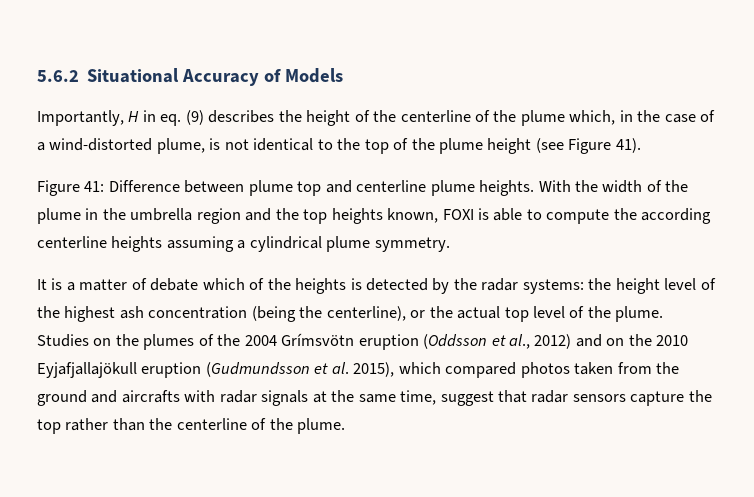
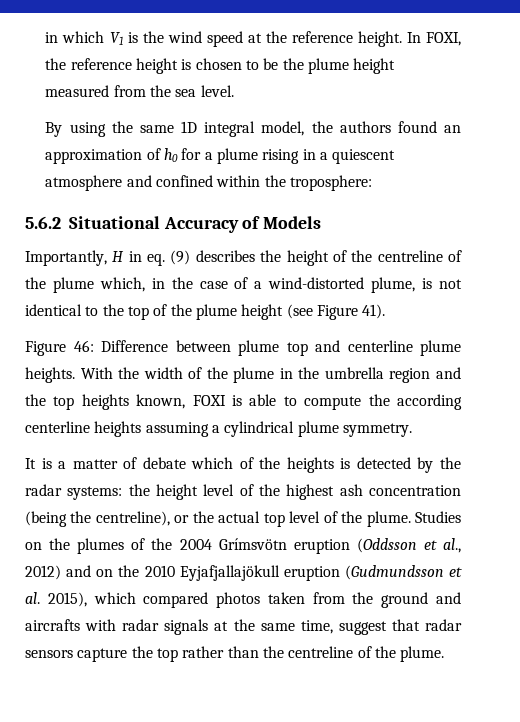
(37, 76) none -> [45,31,462,47] [45,58,396,74] [45,85,234,97] [45,121,462,137] [45,148,396,164] [45,175,372,191] in which V1 is the wind speed at the reference height. In FOXI, the reference height is chosen to be the plume height measured from the sea level. // By using the same 1D integral model, the authors found an approximation of h0 for a plume rising in a quiescent atmosphere and confined within the troposphere: //
[400,110,471,122] centerline -> [377,250,443,262] centreline
[84,181,105,192] 41: -> [73,340,94,352] 46:
[326,306,406,321] centerline), -> [95,511,170,526] centreline),
[176,418,247,430] centerline -> [288,646,354,658] centreline

